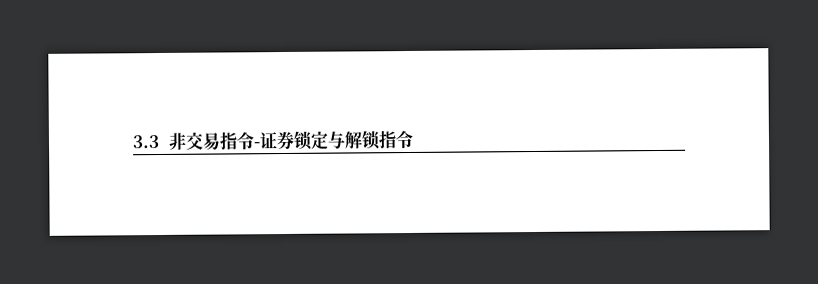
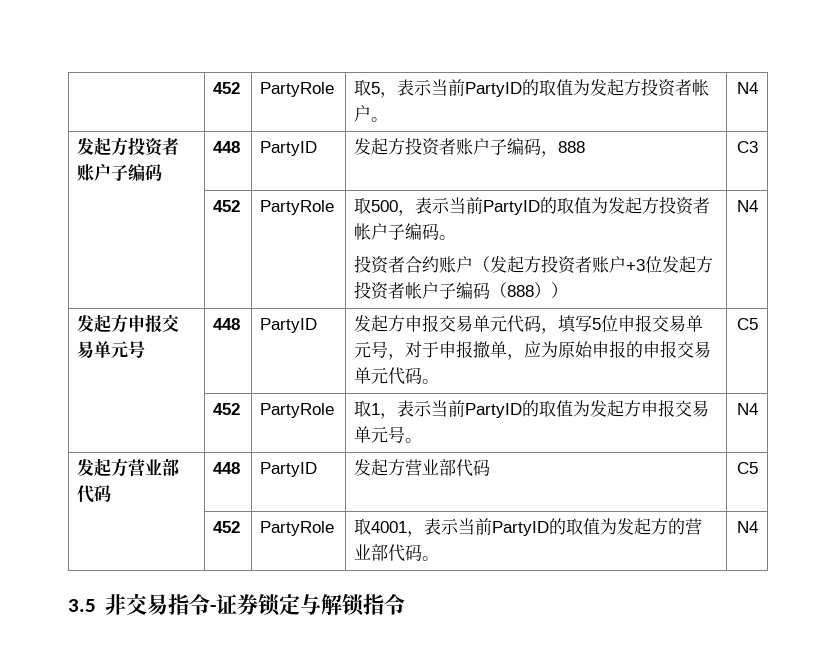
[132,135,160,149] 3.3 -> [213,82,241,94] [260,82,335,97] [354,78,710,98] [354,105,389,122] [736,82,758,94] [77,137,180,156] [77,163,163,181] [213,141,241,153] [260,141,318,156] [354,137,586,157] [736,141,758,153] [213,200,241,212] [260,200,335,215] [354,196,711,216] [354,223,457,240] [354,255,714,274] [354,281,569,300] [736,200,758,212] [77,314,180,333] [77,341,146,359] [213,318,241,330] [260,318,318,333] [354,315,704,334] [354,341,712,360] [354,367,440,385] [736,318,758,330] [213,403,241,415] [260,403,335,418] [354,400,710,419] [354,426,423,443] [736,403,758,415] [77,458,180,477] [77,485,112,503] [213,462,241,474] [260,462,318,477] [354,459,491,477] [736,462,758,474] [213,521,241,533] [260,521,335,536] [354,518,703,537] [354,544,440,562] [736,521,758,533] [68,599,96,612] | 452 | PartyRole | 取5，表示当前PartyID的取值为发起方投资者帐户。 | N4 // 发起方投资者账户子编码 | 448 | PartyID | 发起方投资者账户子编码，888 | C3 // | 452 | PartyRole | 取500，表示当前PartyID的取值为发起方投资者帐户子编码。 // 投资者合约账户（发起方投资者账户+3位发起方投资者帐户子编码（888）） | N4 // 发起方申报交易单元号 | 448 | PartyID | 发起方申报交易单元代码，填写5位申报交易单元号，对于申报撤单，应为原始申报的申报交易单元代码。 | C5 // | 452 | PartyRole | 取1，表示当前PartyID的取值为发起方申报交易单元号。 | N4 // 发起方营业部代码 | 448 | PartyID | 发起方营业部代码 | C5 // | 452 | PartyRole | 取4001，表示当前PartyID的取值为发起方的营业部代码。 | N4 // 3.5

